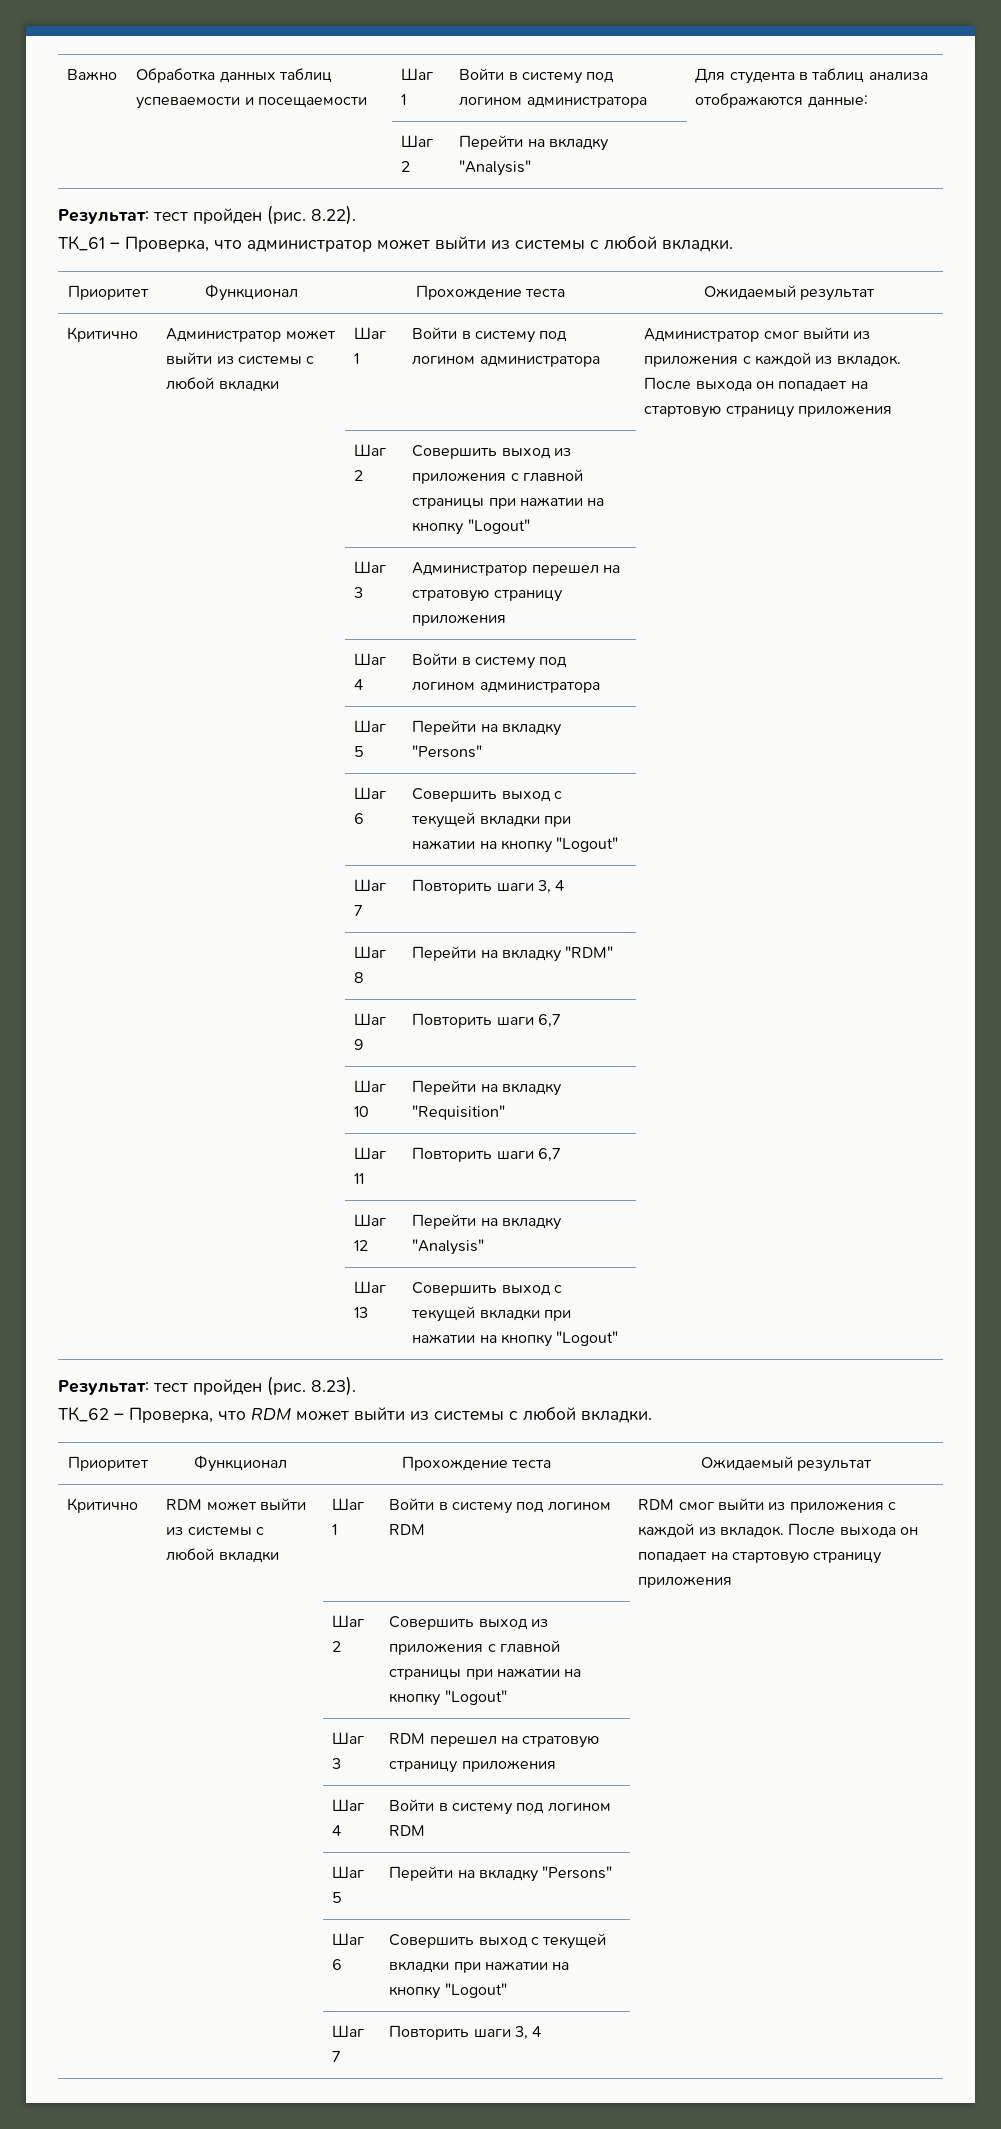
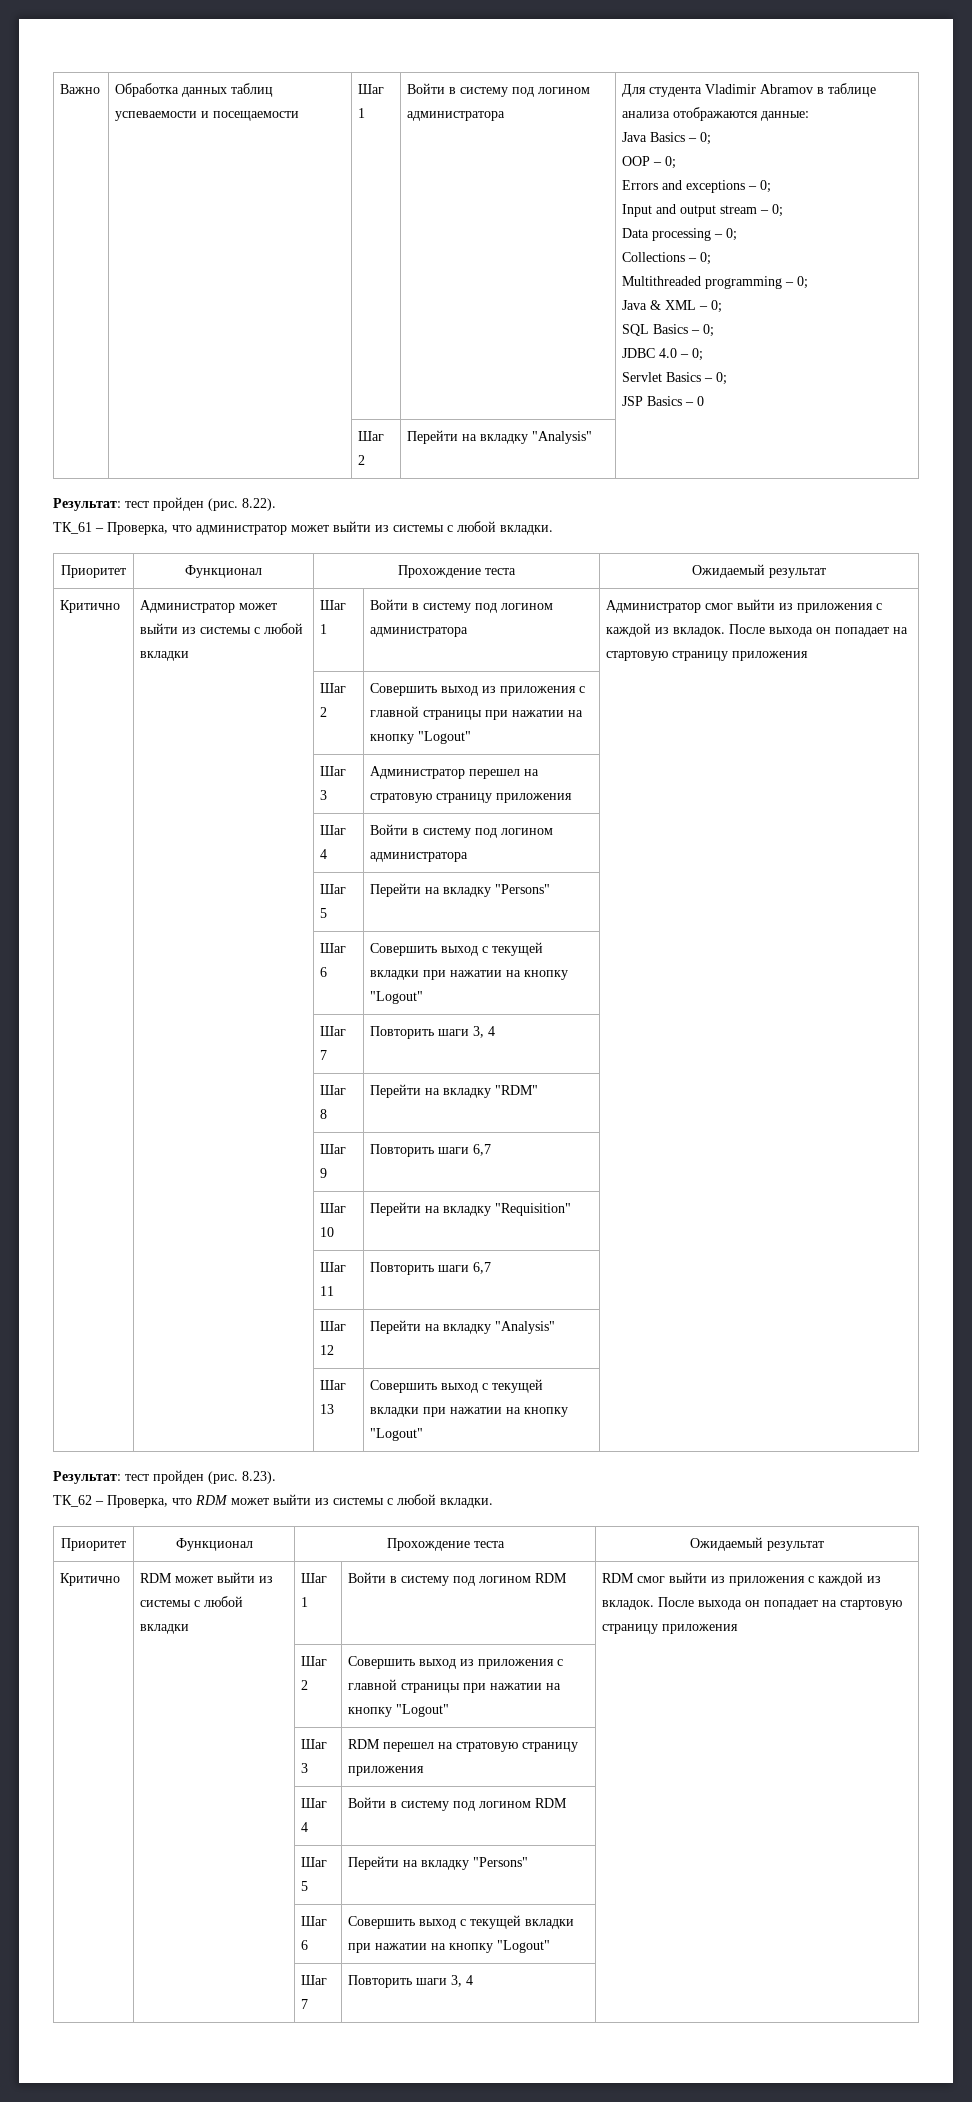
[799,68,865,83] в таблиц -> [705,83,877,97] Vladimir Abramov в таблице
(868, 101) none -> [622,132,712,145] [622,156,677,169] [622,180,772,193] [622,204,784,217] [622,228,738,241] [622,252,712,265] [622,276,809,289] [622,300,723,313] [622,324,715,337] [622,348,704,361] [622,372,728,385] [622,396,705,406] // Java Basics – 0; // OOP – 0; // Errors and exceptions – 0; // Input and output stream – 0; // Data processing – 0; // Collections – 0; // Multithreaded programming – 0; // Java & XML – 0; // SQL Basics – 0; // JDBC 4.0 – 0; // Servlet Basics – 0; // JSP Basics – 0

